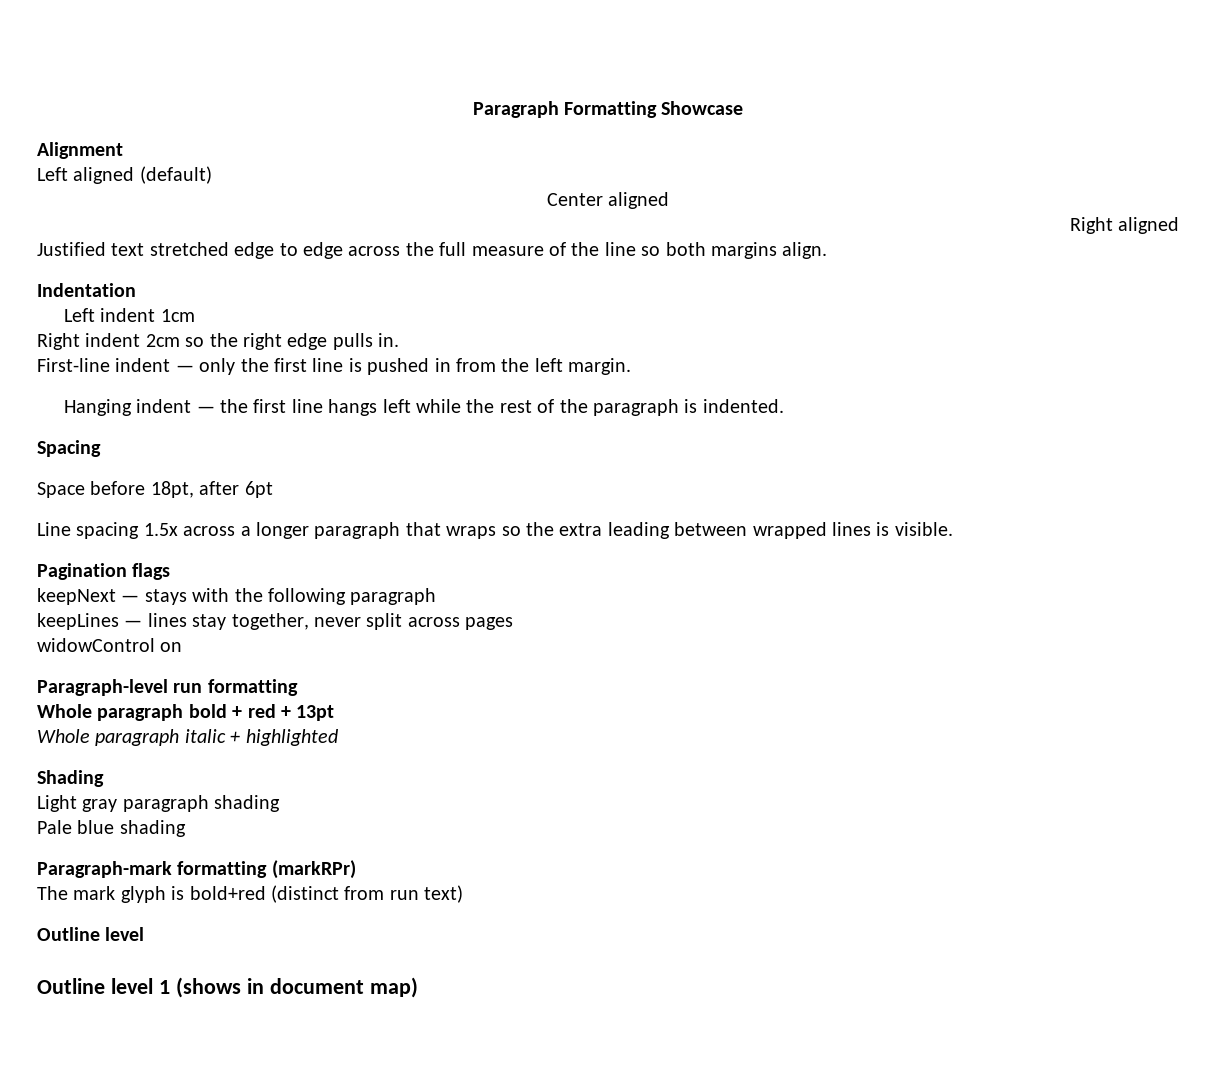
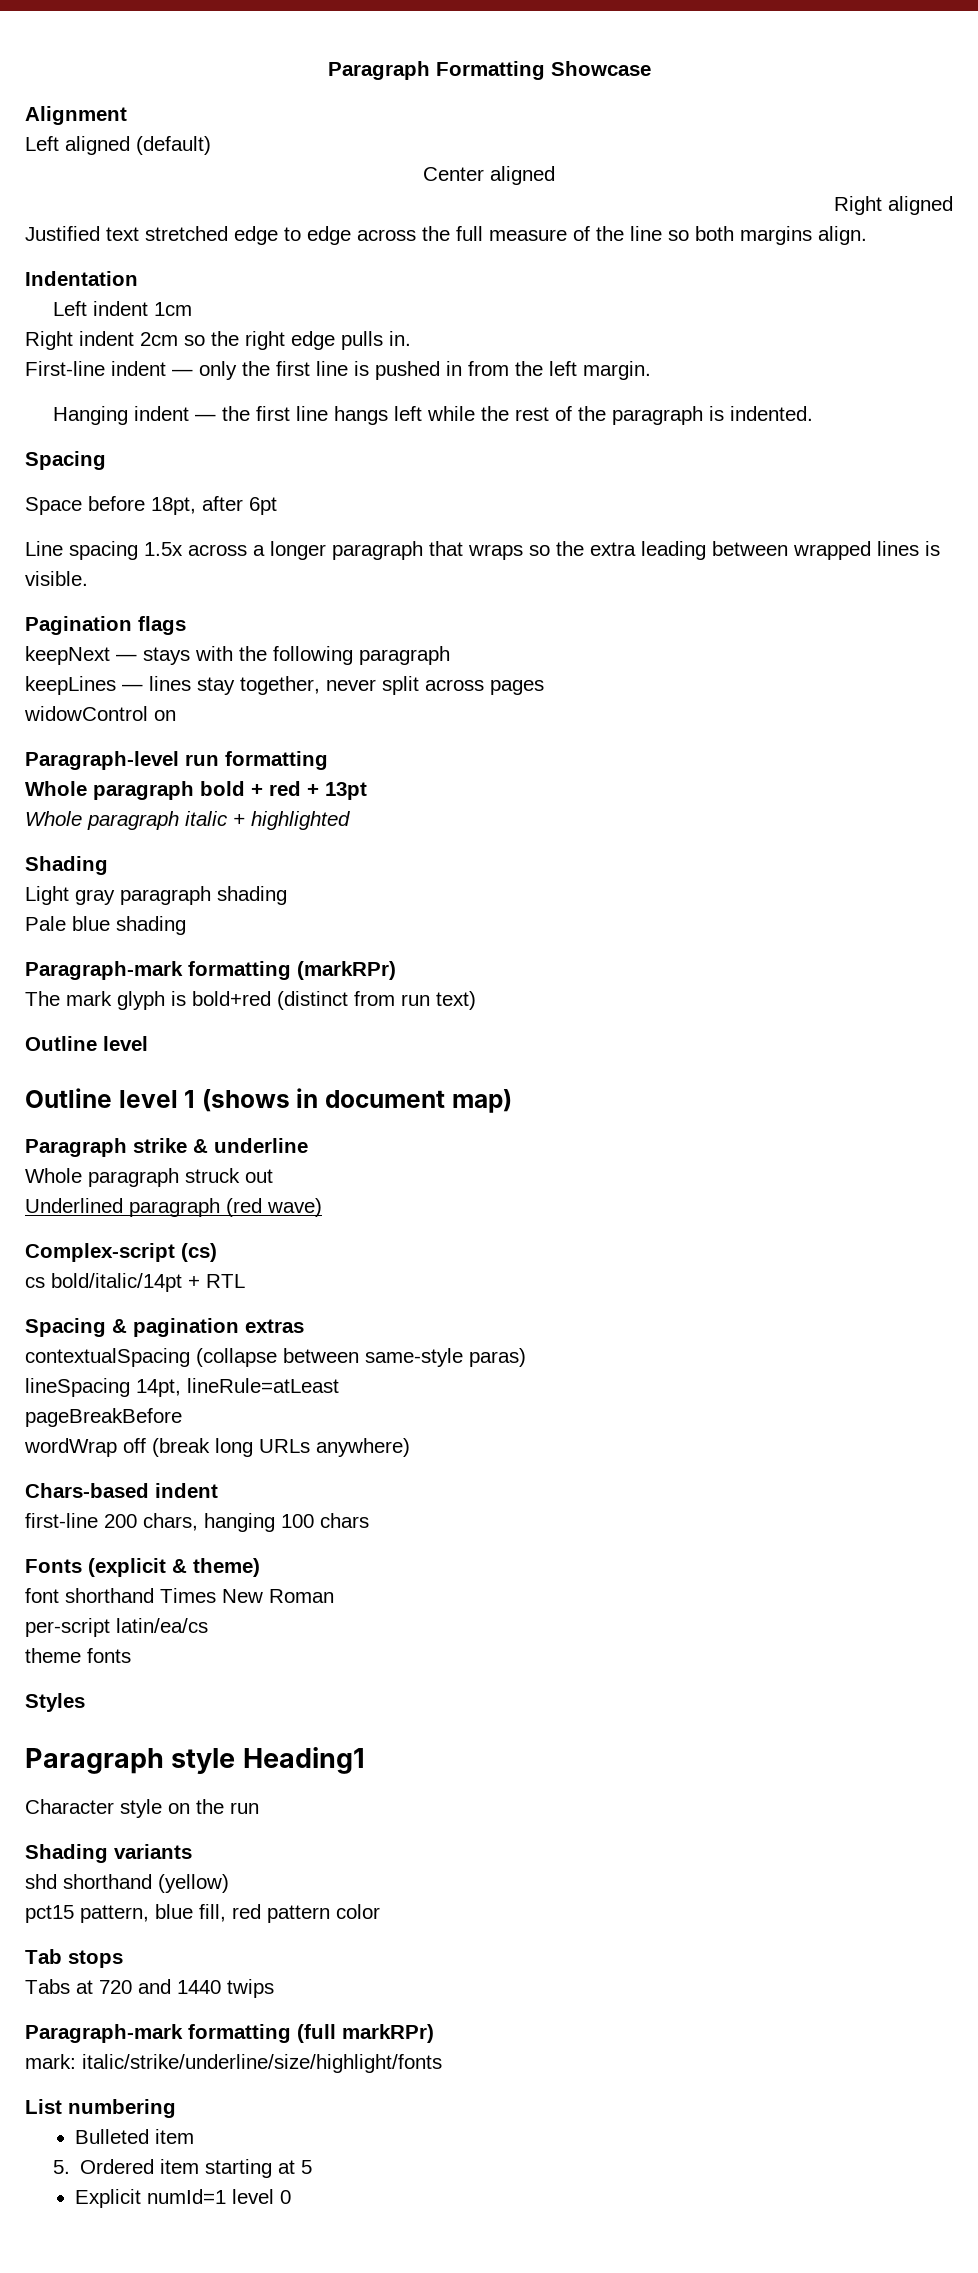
(418, 987) none -> [25,1138,308,1157] [25,1168,273,1187] [25,1198,322,1217] [25,1243,217,1262] [25,1273,245,1292] [25,1318,304,1337] [25,1348,526,1367] [25,1378,339,1397] [25,1408,182,1427] [24,1438,410,1457] [25,1483,218,1498] [25,1513,369,1532] [25,1558,260,1577] [25,1588,334,1603] [25,1618,208,1637] [25,1648,131,1663] [25,1693,85,1712] [25,1747,365,1774] [25,1799,259,1818] [25,1844,192,1863] [25,1874,229,1893] [25,1904,380,1923] [25,1949,123,1968] [25,1979,274,1998] [25,2024,434,2043] [25,2054,442,2073] [25,2099,176,2118] [75,2129,195,2144] [52,2159,313,2178] [75,2189,292,2208] // Paragraph strike & underline // Whole paragraph struck out // Underlined paragraph (red wave) // Complex-script (cs) // cs bold/italic/14pt + RTL // Spacing & pagination extras // contextualSpacing (collapse between same-style paras) // lineSpacing 14pt, lineRule=atLeast // pageBreakBefore // wordWrap off (break long URLs anywhere) // Chars-based indent // first-line 200 chars, hanging 100 chars // Fonts (explicit & theme) // font shorthand Times New Roman // per-script latin/ea/cs // theme fonts // Styles // Paragraph style Heading1 // Character style on the run // Shading variants // shd shorthand (yellow) // pct15 pattern, blue fill, red pattern color // Tab stops // Tabs at 720 and 1440 twips // Paragraph-mark formatting (full markRPr) // mark: italic/strike/underline/size/highlight/fonts // List numbering // Bulleted item // 5. Ordered item starting at 5 // Explicit numId=1 level 0

